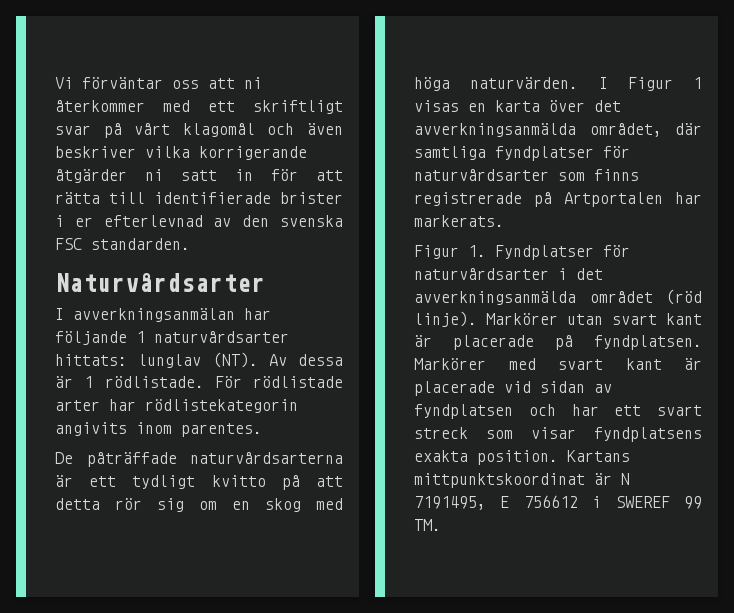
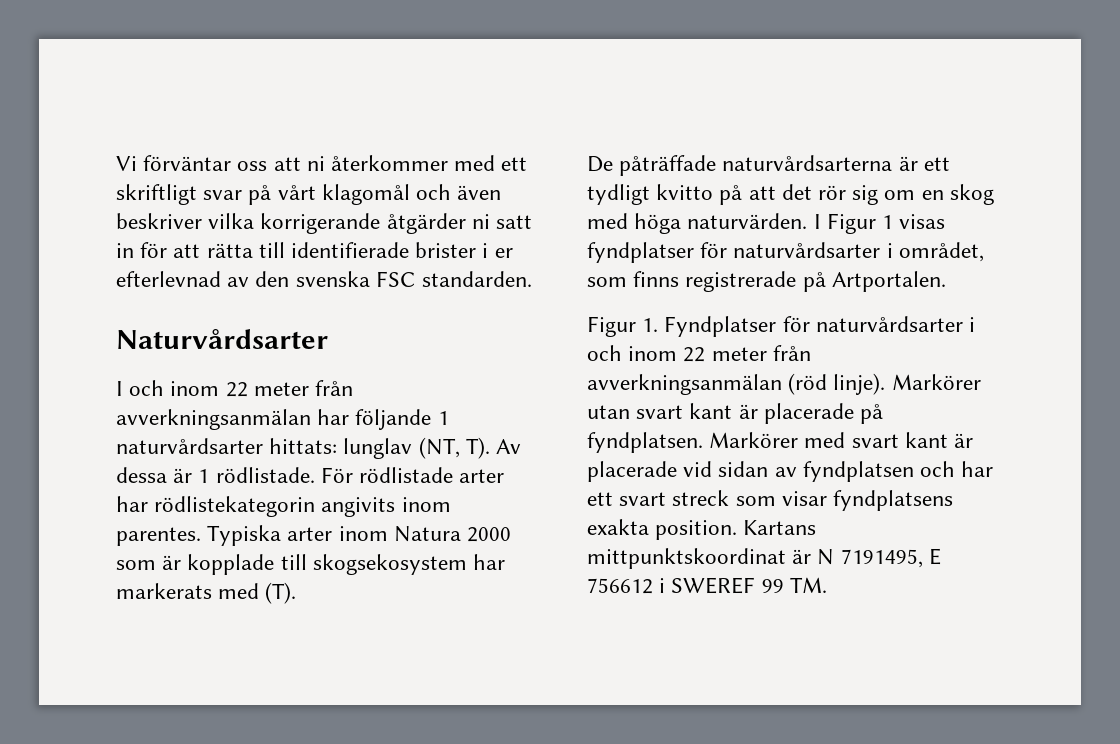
(64, 314) none -> [129,380,354,397] och inom 22 meter från
[212,352,258,368] (NT). -> [418,437,490,459] (NT, T).
(262, 430) none -> [207,525,512,546] [116,554,506,575] [116,582,297,604] Typiska arter inom Natura 2000 som är kopplade till skogsekosystem har markerats med (T).
[55,498,100,510] detta -> [781,184,812,200] det
[468,100,621,112] [414,123,702,137] [414,146,486,160] en karta över det avverkningsanmälda området, där samtliga -> (946, 221) none
(549, 175) none -> [886,242,984,262] i området,
[564,192,702,207] [414,215,504,227] Artportalen har markerats. -> [831,271,946,292] Artportalen.
[576,268,603,280] [414,291,653,305] det avverkningsanmälda området -> [587,345,811,362] [587,374,782,395] och inom 22 meter från avverkningsanmälan

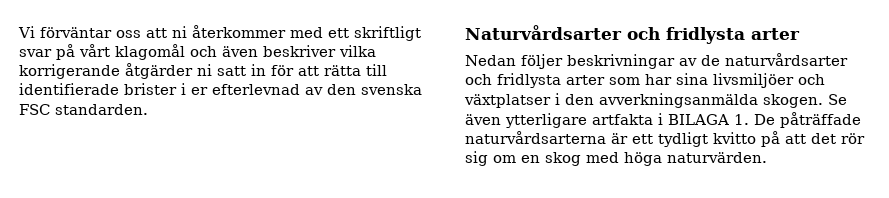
[116,380,354,397] [116,409,449,430] [116,437,522,459] [116,467,505,483] [116,496,451,517] [116,525,512,546] [116,554,506,575] [116,582,297,604] // I och inom 22 meter från avverkningsanmälan har följande 1 naturvårdsarter hittats: lunglav (NT, T). Av dessa är 1 rödlistade. För rödlistade arter har rödlistekategorin angivits inom parentes. Typiska arter inom Natura 2000 som är kopplade till skogsekosystem har markerats med (T). // -> [627,27,800,44] [465,53,848,69] [465,73,825,88] [464,93,847,108] [465,113,749,128] och fridlysta arter // Nedan följer beskrivningar av de naturvårdsarter och fridlysta arter som har sina livsmiljöer och växtplatser i den avverkningsanmälda skogen. Se även ytterligare artfakta i BILAGA 1.
[813,213,946,234] [587,242,984,263] [587,271,946,292] [587,316,976,337] [587,345,811,362] [587,373,981,395] [587,403,884,424] [587,432,974,453] [587,461,994,482] [587,490,954,511] [587,519,817,540] [587,548,941,569] [587,577,827,594] I Figur 1 visas fyndplatser för naturvårdsarter i området, som finns registrerade på Artportalen. // Figur 1. Fyndplatser för naturvårdsarter i och inom 22 meter från avverkningsanmälan (röd linje). Markörer utan svart kant är placerade på fyndplatsen. Markörer med svart kant är placerade vid sidan av fyndplatsen och har ett svart streck som visar fyndplatsens exakta position. Kartans mittpunktskoordinat är N 7191495, E 756612 i SWEREF 99 TM. -> (767, 157) none

